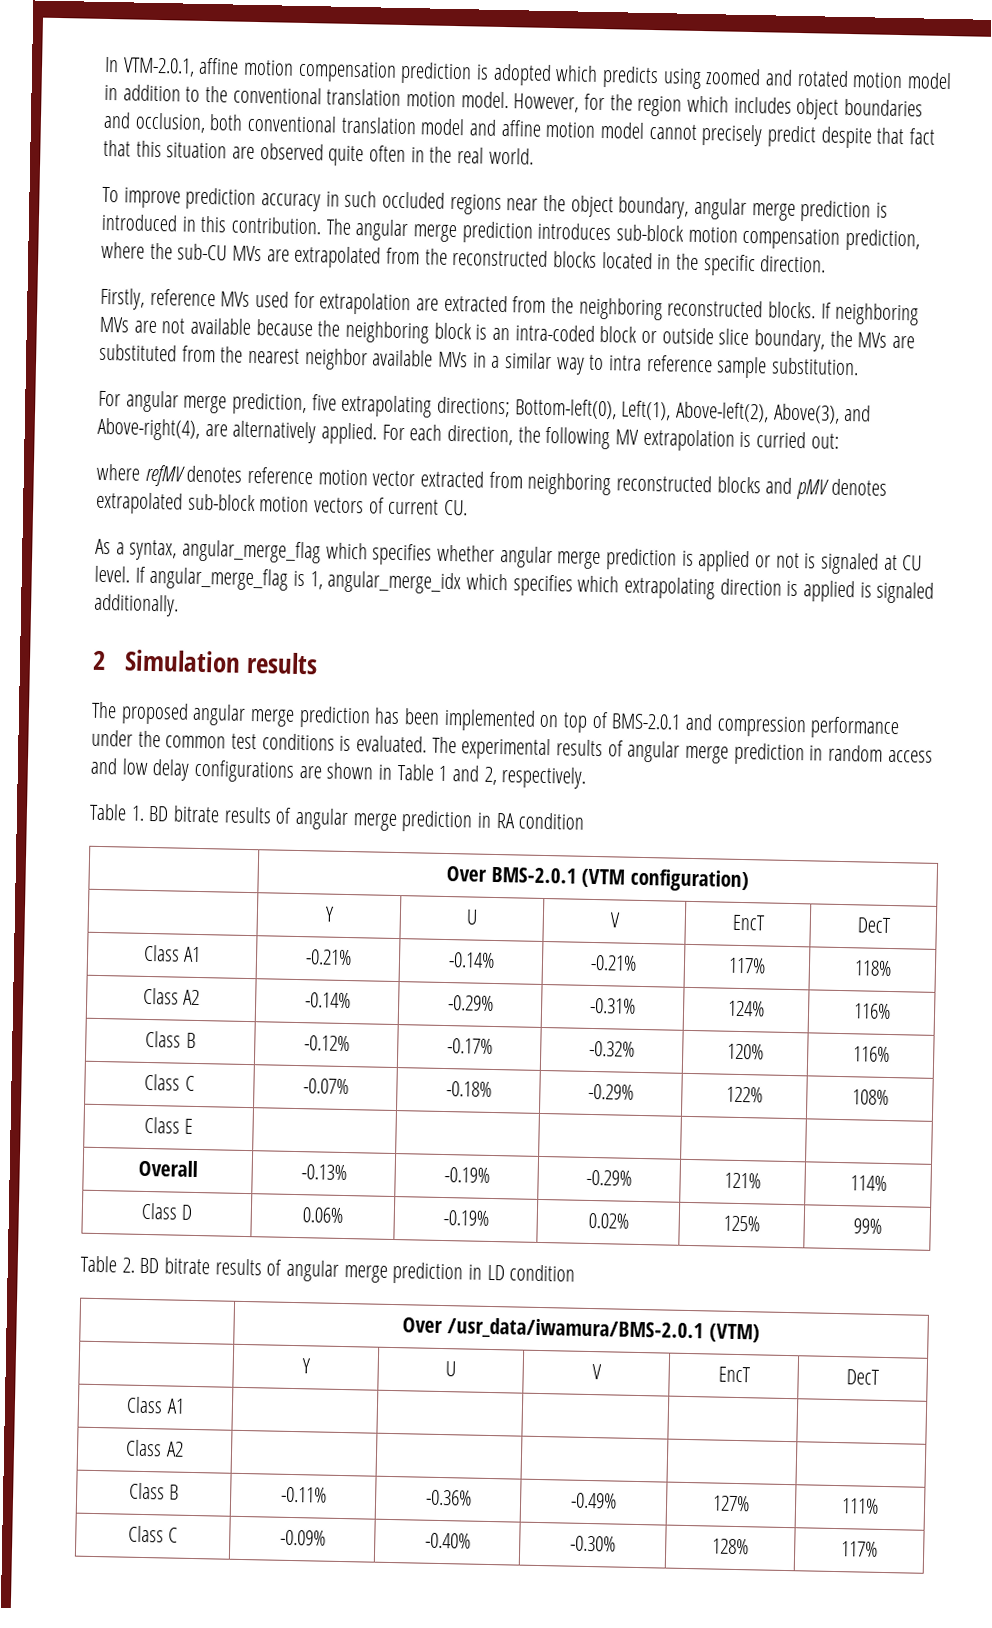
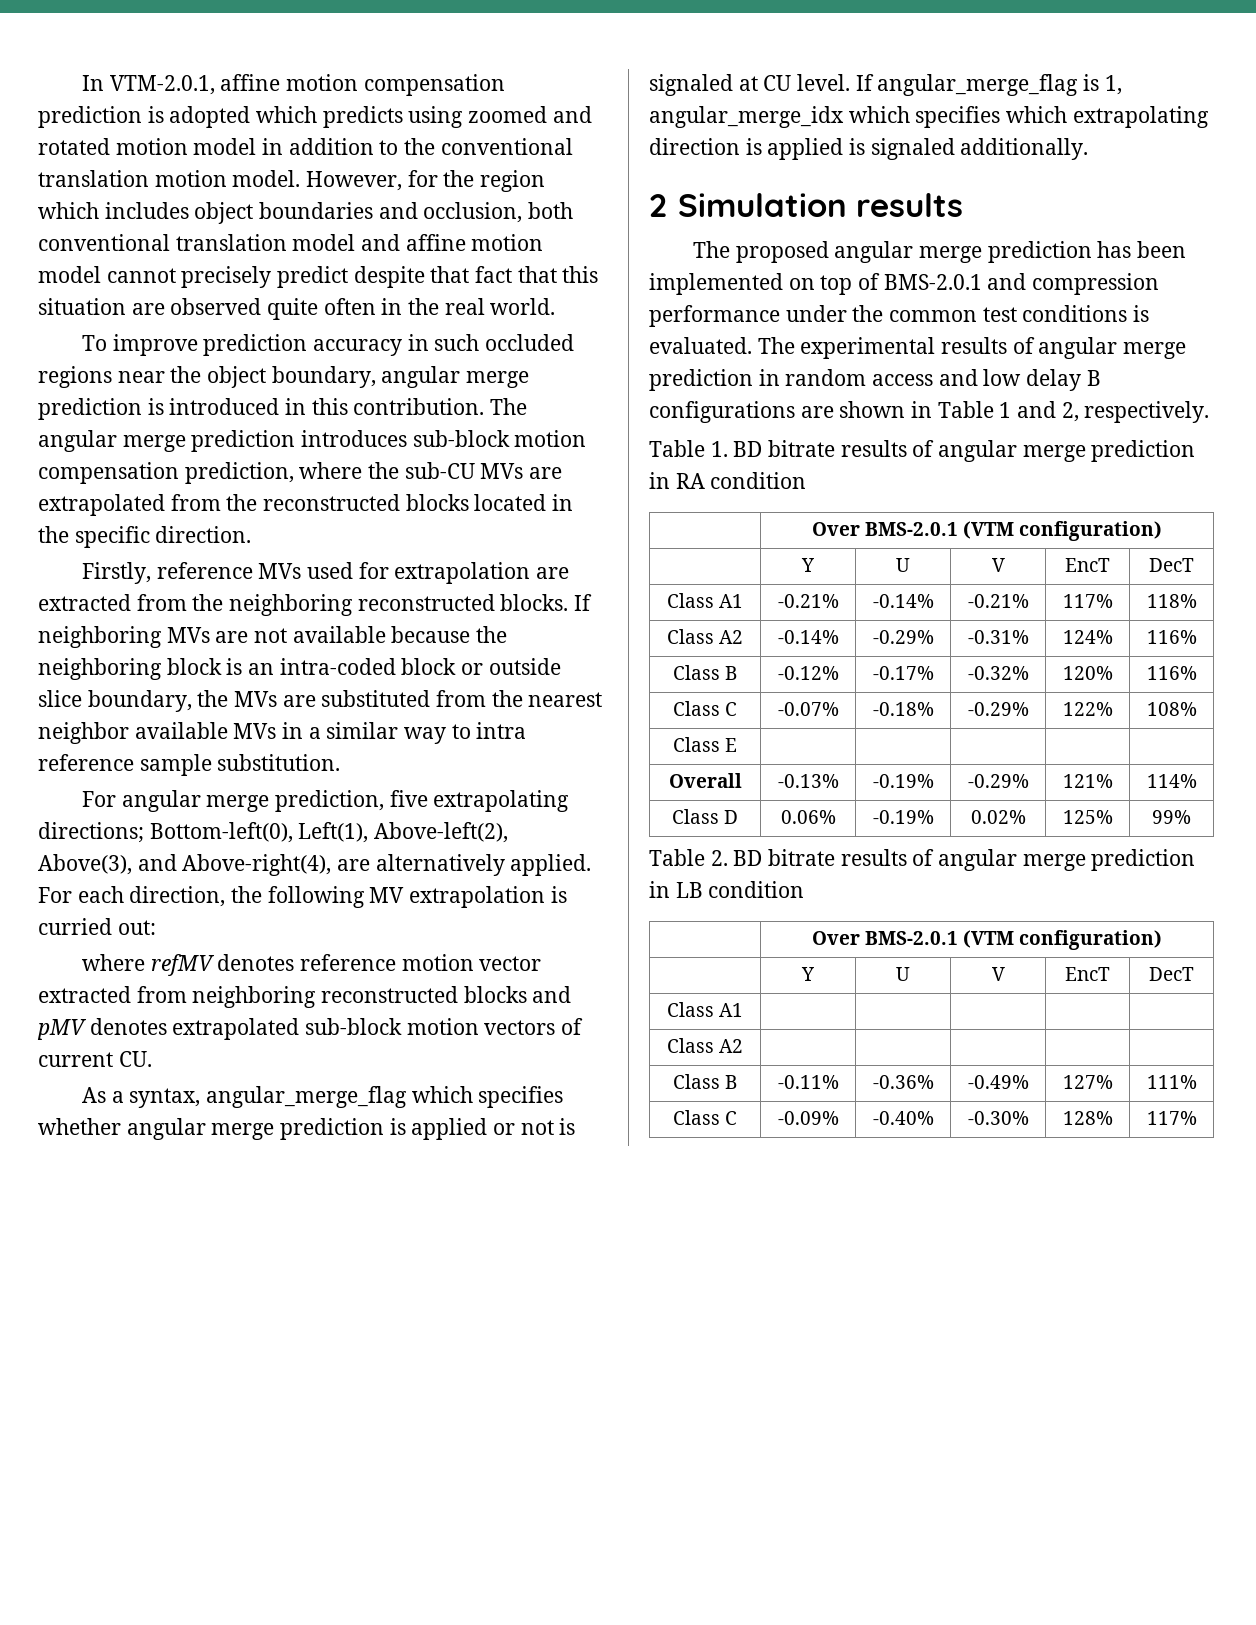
(191, 770) none -> [1086,370,1101,386] B
[486,1264,576,1282] [402,1317,760,1343] LD condition // | Over /usr_data/iwamura/BMS-2.0.1 (VTM) -> [675,881,805,898] [811,930,1163,950] LB condition // | Over BMS-2.0.1 (VTM configuration)

